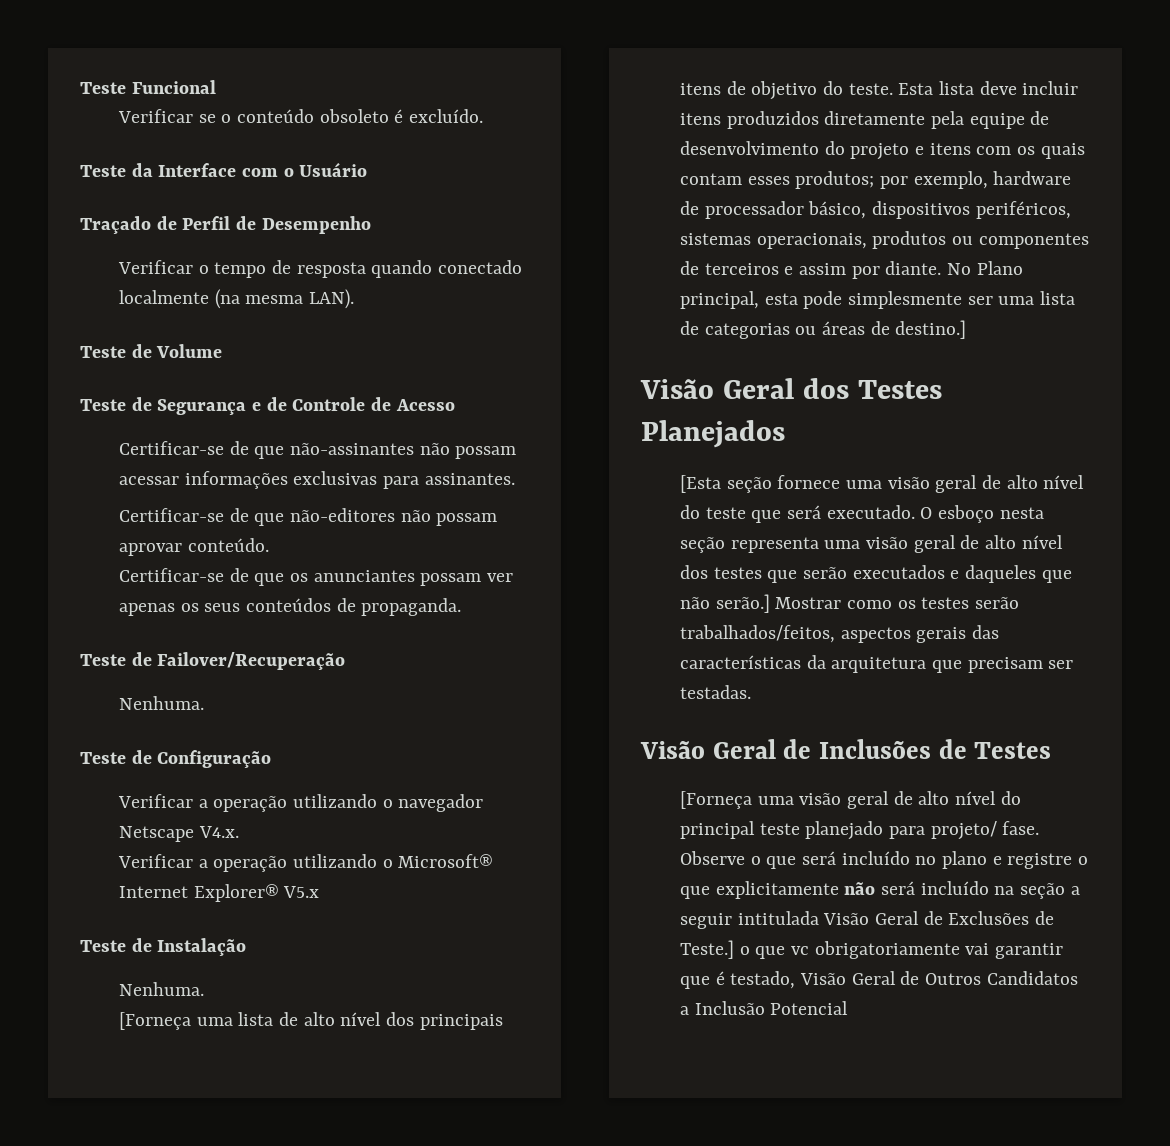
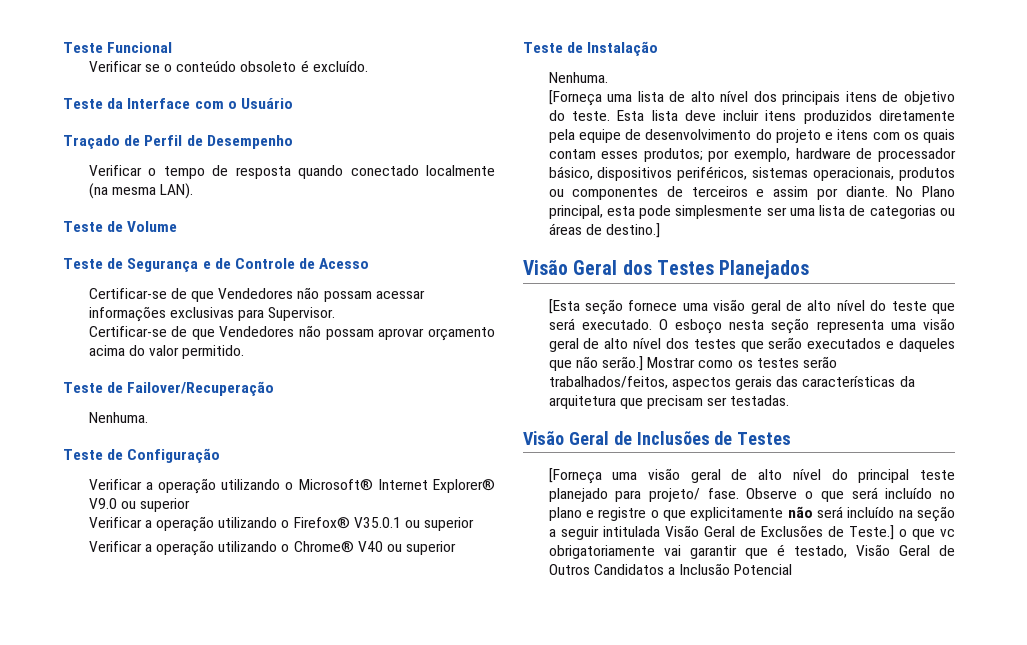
[290,443,415,455] não-assinantes -> [218,288,294,299] Vendedores
[424,473,515,485] [119,508,396,526] assinantes. // Certificar-se de que não-editores -> [268,307,336,321] [88,326,295,340] Supervisor. // Certificar-se de que Vendedores
[187,538,269,552] [119,568,514,586] [119,598,462,616] conteúdo. // Certificar-se de que os anunciantes possam ver apenas os seus conteúdos de propaganda. -> [428,327,495,341] [88,345,245,359] orçamento acima do valor permitido.
[398,794,484,812] [119,826,239,842] [118,854,494,872] [119,884,320,902] navegador Netscape V4.x. // Verificar a operação utilizando o Microsoft® Internet Explorer® V5.x -> [298,479,495,493] [88,498,190,512] [88,516,475,532] [88,540,457,556] Microsoft® Internet Explorer® V9.0 ou superior // Verificar a operação utilizando o Firefox® V35.0.1 ou superior // Verificar a operação utilizando o Chrome® V40 ou superior

